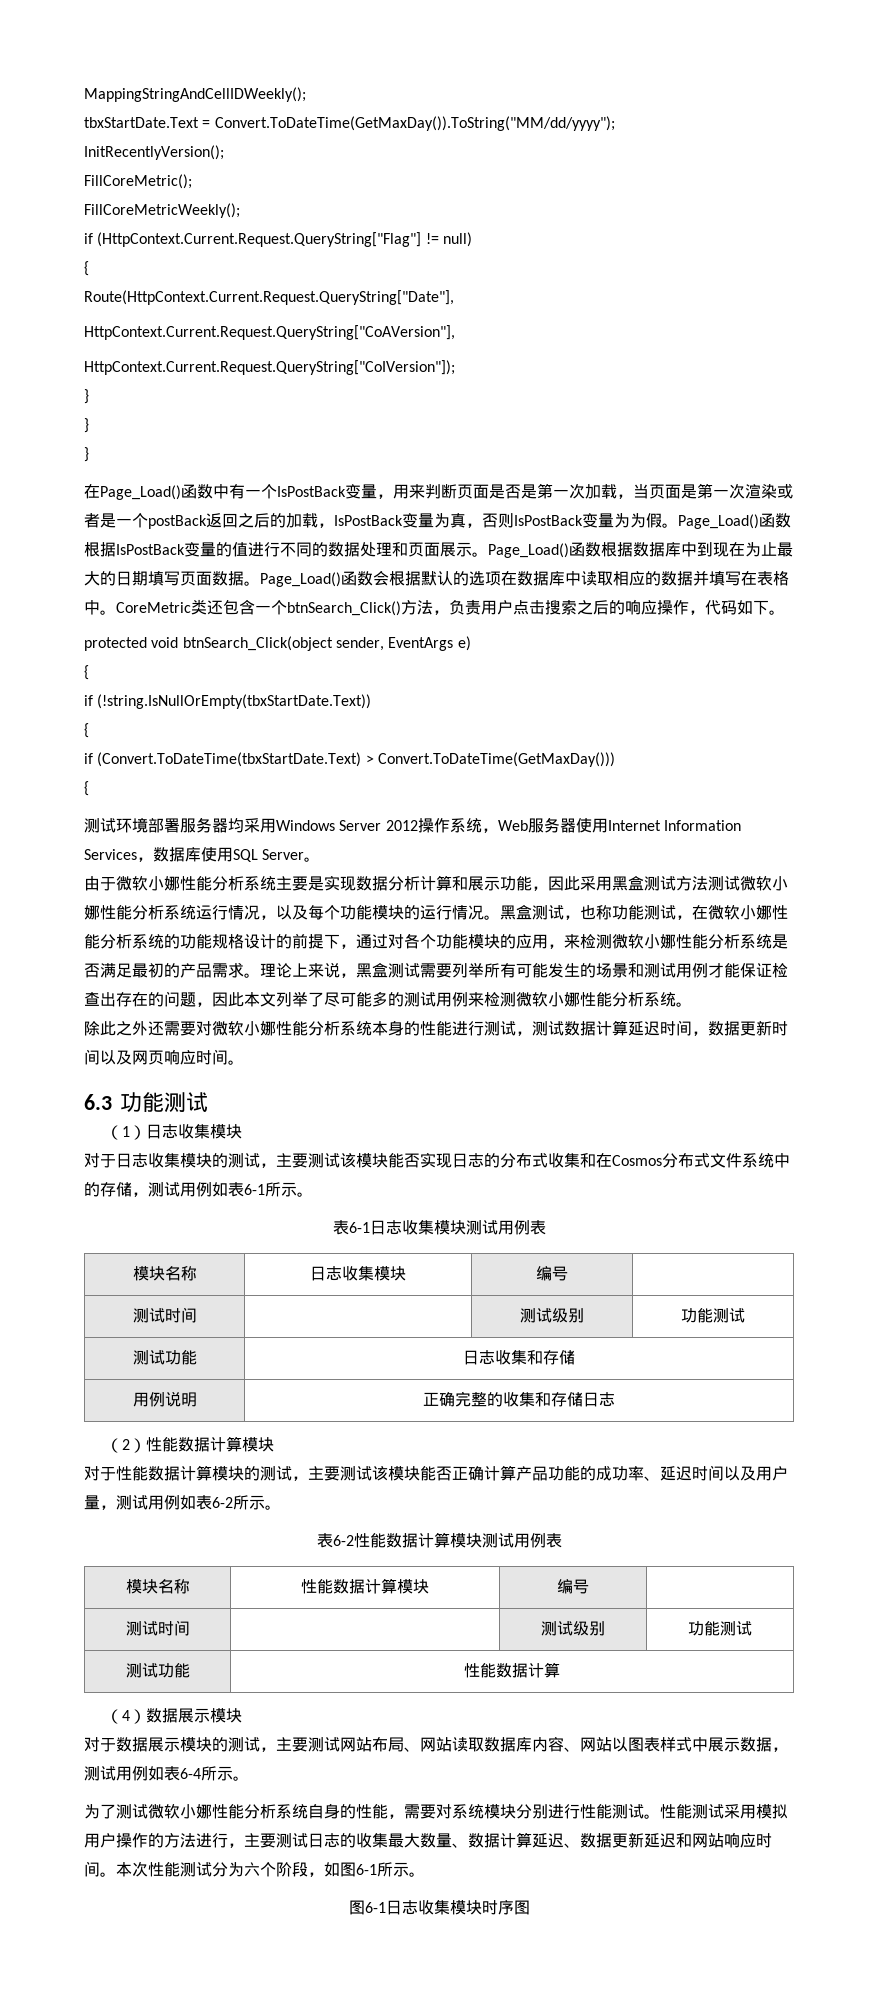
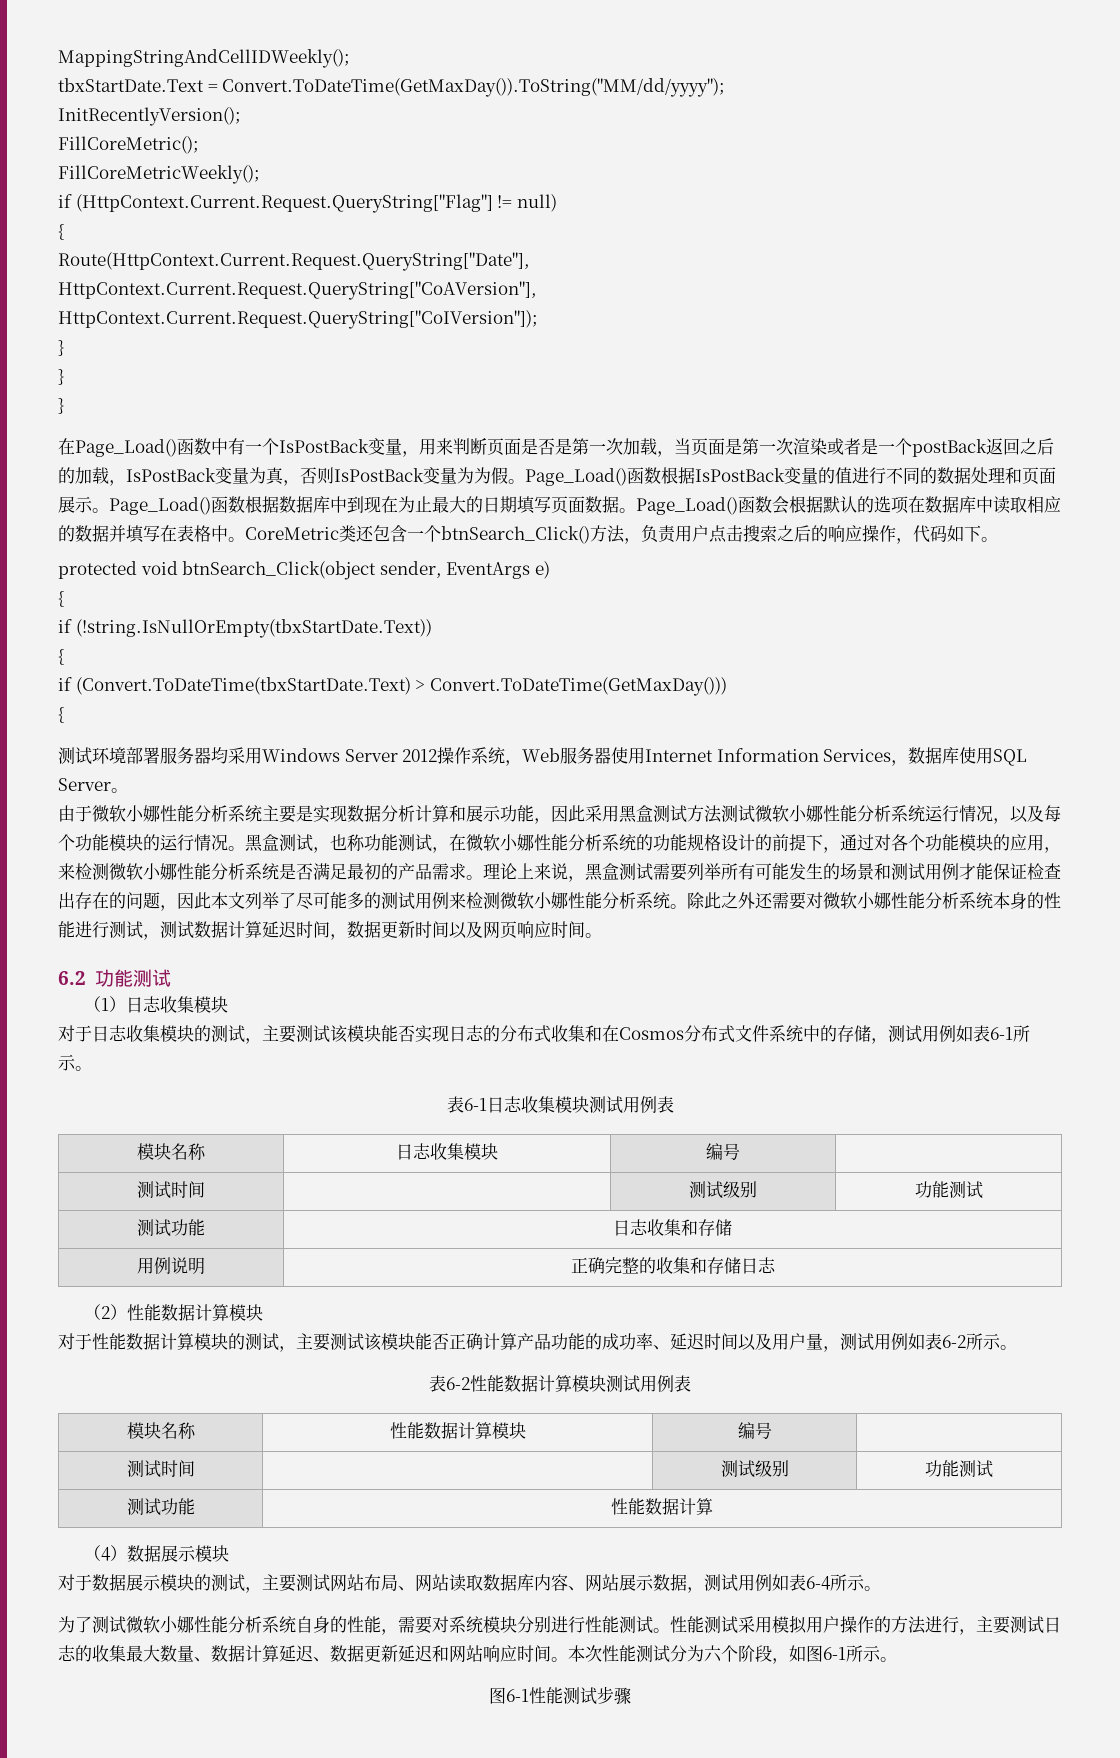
(692, 1004) // -> (687, 906) none
[84,1094,112,1110] 6.3 -> [58,971,86,985] 6.2
[612,1737,708,1752] 以图表样式中 -> (619, 1582) none
[385,1900,530,1915] 日志收集模块时序图 -> [529,1686,631,1705] 性能测试步骤

